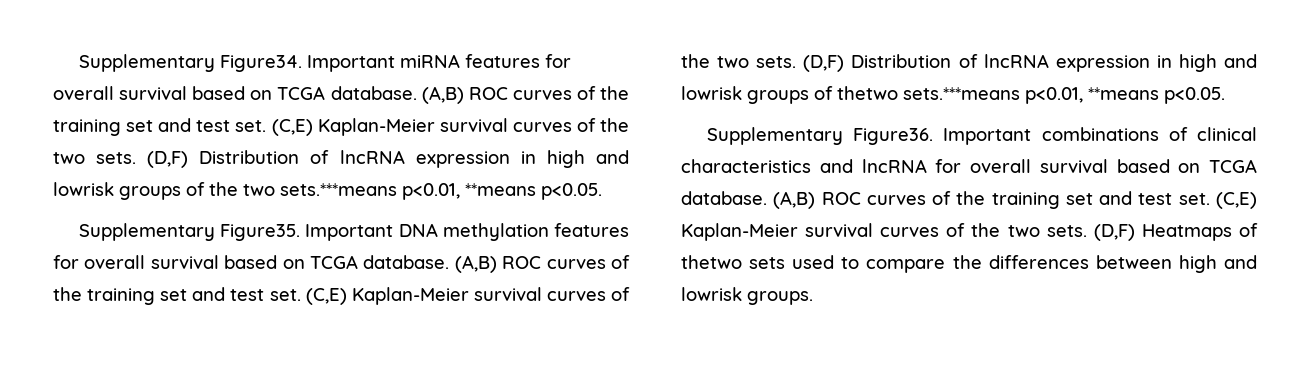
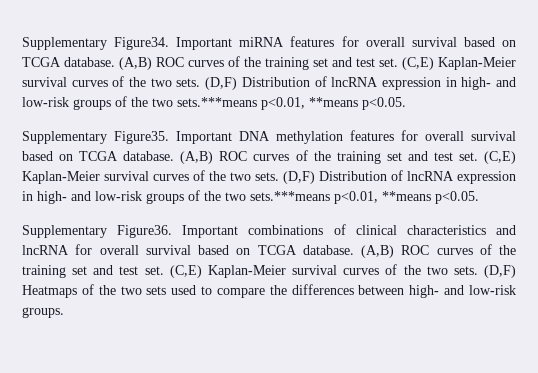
[546,150,629,168] [53,182,114,196] high and lowrisk -> [461,77,516,90] [22,97,69,107] high- and low-risk
[1178,54,1257,72] [681,86,898,104] high and lowrisk groups of thetwo -> [37,190,246,204] high- and low-risk groups of the two
[681,255,742,269] thetwo -> [98,285,142,295] the two
[1178,255,1257,273] [681,287,742,301] high and lowrisk -> [409,285,516,298] high- and low-risk

